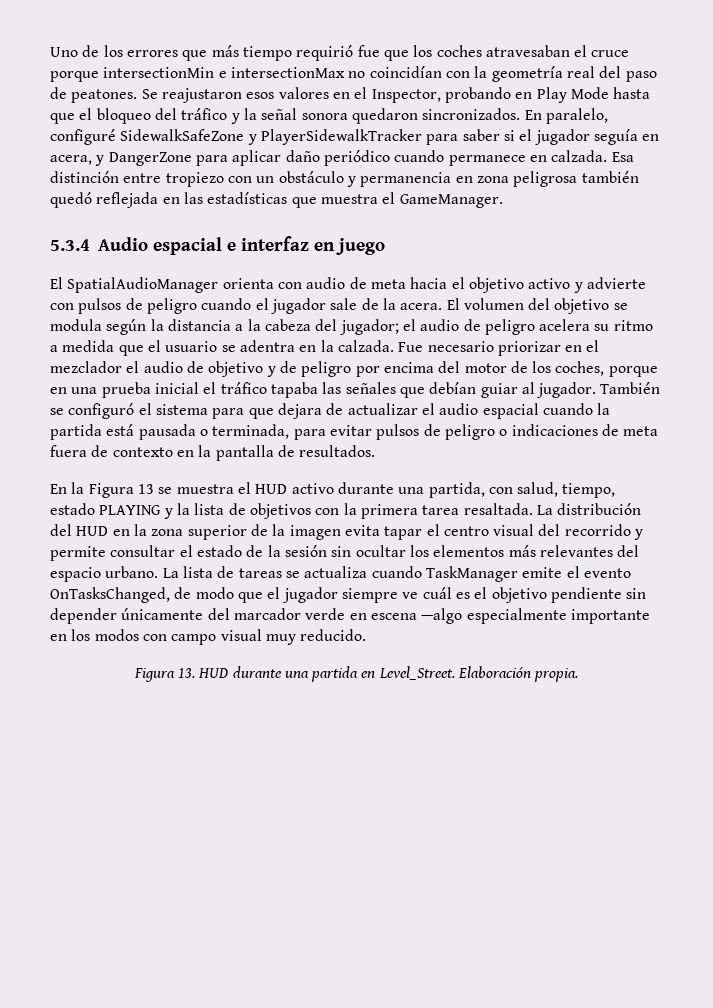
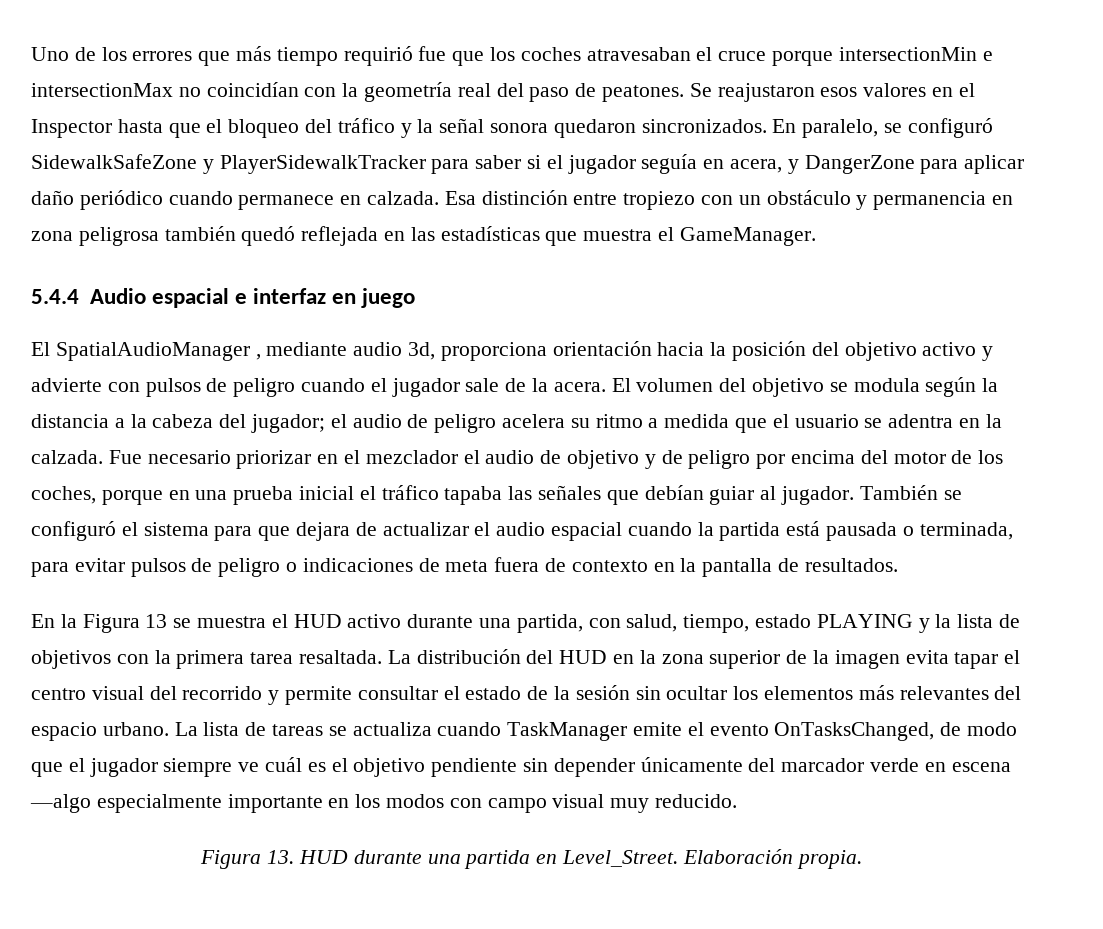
[371,87,609,103] Inspector, probando en Play Mode -> [31,119,112,138] Inspector
[50,129,116,145] configuré -> [884,118,993,138] se configuró
[50,239,90,251] 5.3.4 -> [31,289,79,304] 5.4.4
[222,277,465,289] orienta con audio de meta hacia el -> [255,341,839,361] , mediante audio 3d, proporciona orientación hacia la posición del

